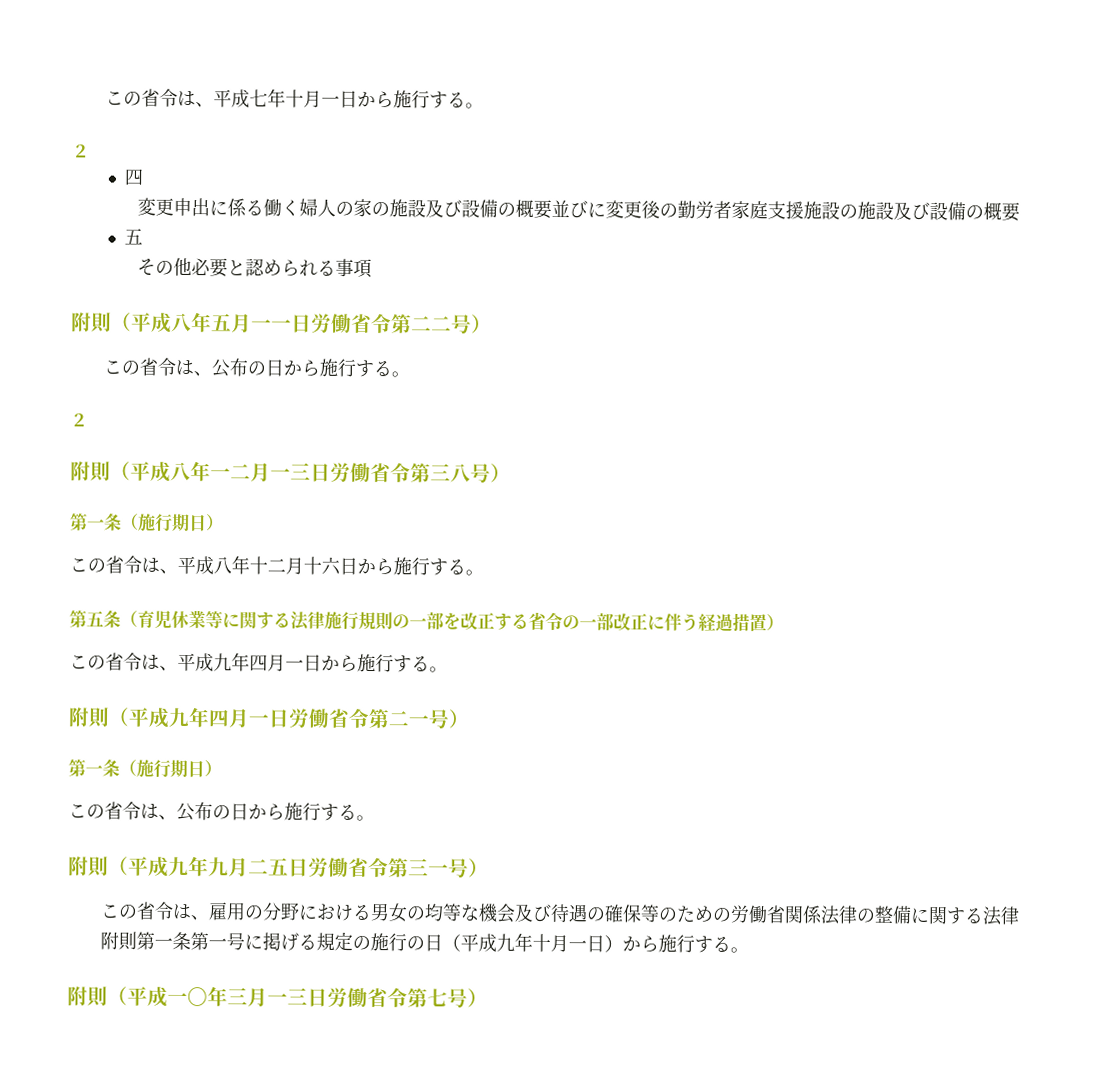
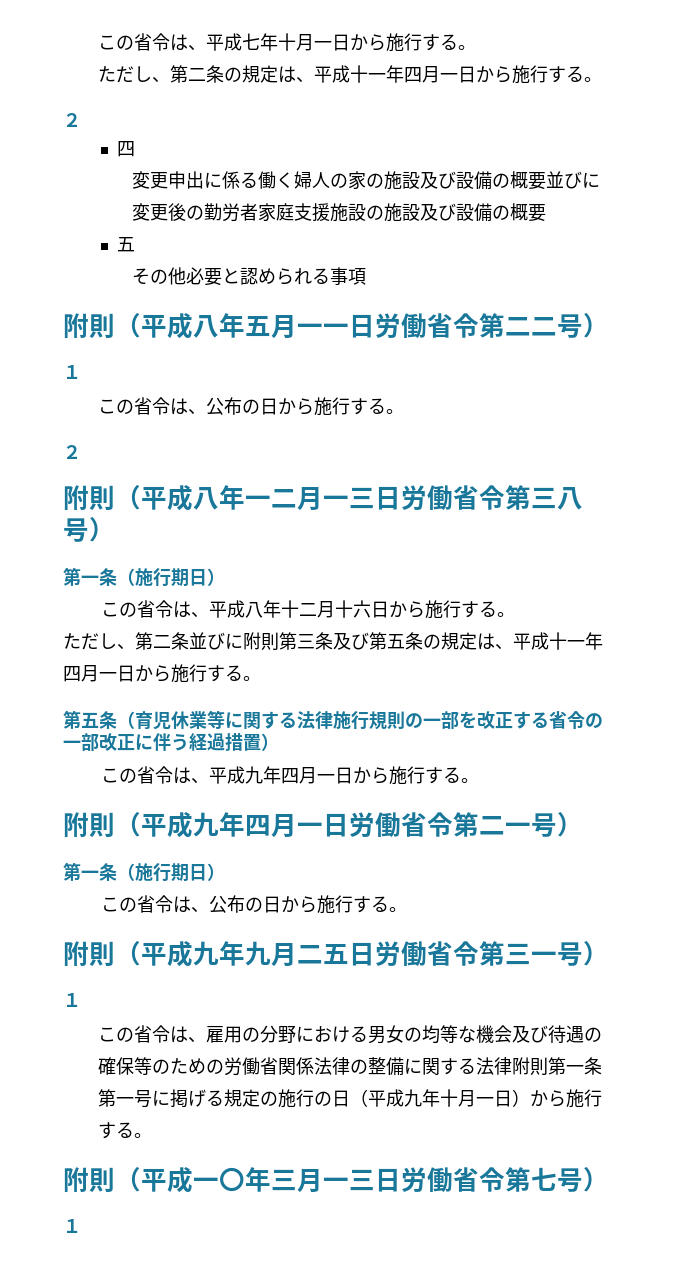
(484, 105) none -> [97,65,602,84] // ただし、第二条の規定は、平成十一年四月一日から施行する。
(492, 324) none -> [63,365,81,379] // １
(484, 572) none -> [63,632,603,651] [63,664,261,683] // ただし、第二条並びに附則第三条及び第五条の規定は、平成十一年四月一日から施行する。
(489, 868) none -> [63,993,81,1007] // １
(488, 998) none -> [63,1219,81,1233] // １

